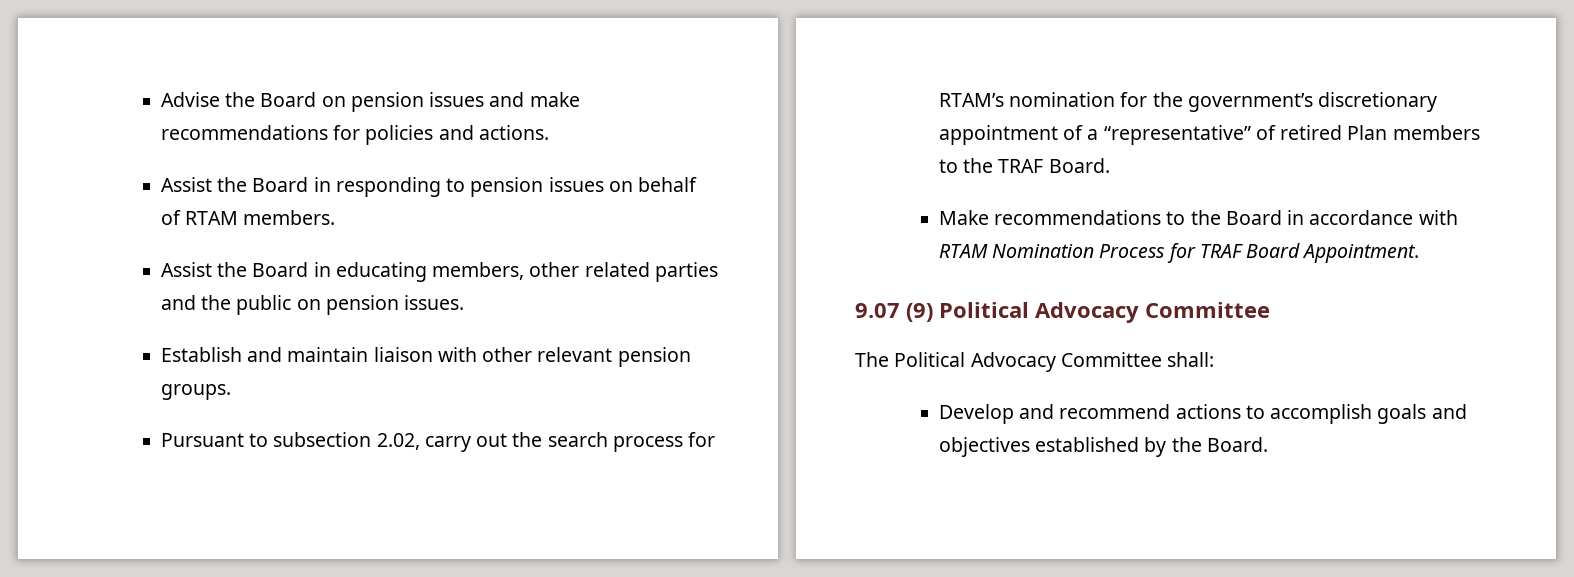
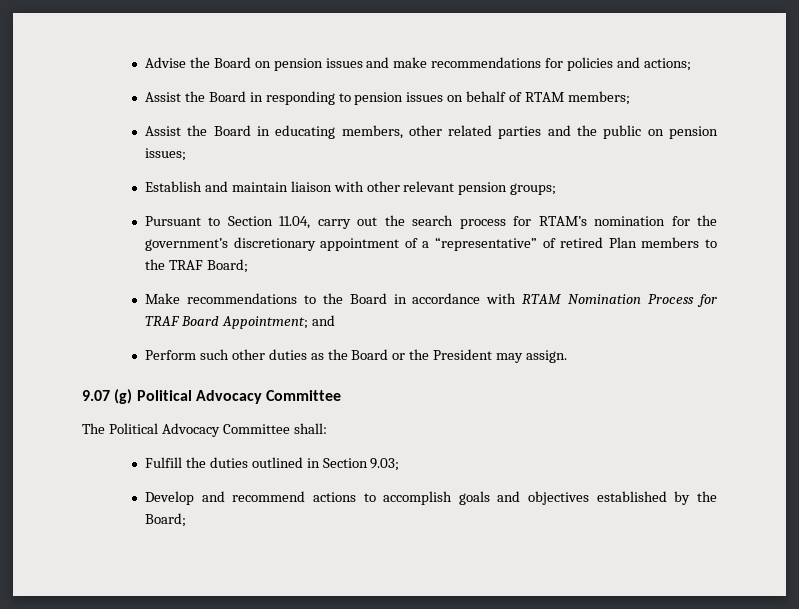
[478,125,549,140] actions. -> [643,58,691,71] actions;
[243,210,336,225] members. -> [567,91,630,105] members;
[404,295,465,310] issues. -> [144,148,186,161] issues;
[160,384,231,400] groups. -> [510,183,557,195] groups;
[273,432,420,450] subsection 2.02, -> [227,216,311,229] Section 11.04,
[1048,158,1110,173] Board. -> [206,259,248,273] Board;
[1302,244,1420,263] Appointment. -> [221,315,335,329] [144,349,568,363] Appointment; and // Perform such other duties as the Board or the President may assign.
[906,303,933,322] (9) -> [114,389,133,404] (g)
(1215, 359) none -> [144,457,400,471] // Fulfill the duties outlined in Section 9.03;
[1206,437,1268,452] Board. -> [144,513,186,527] Board;

